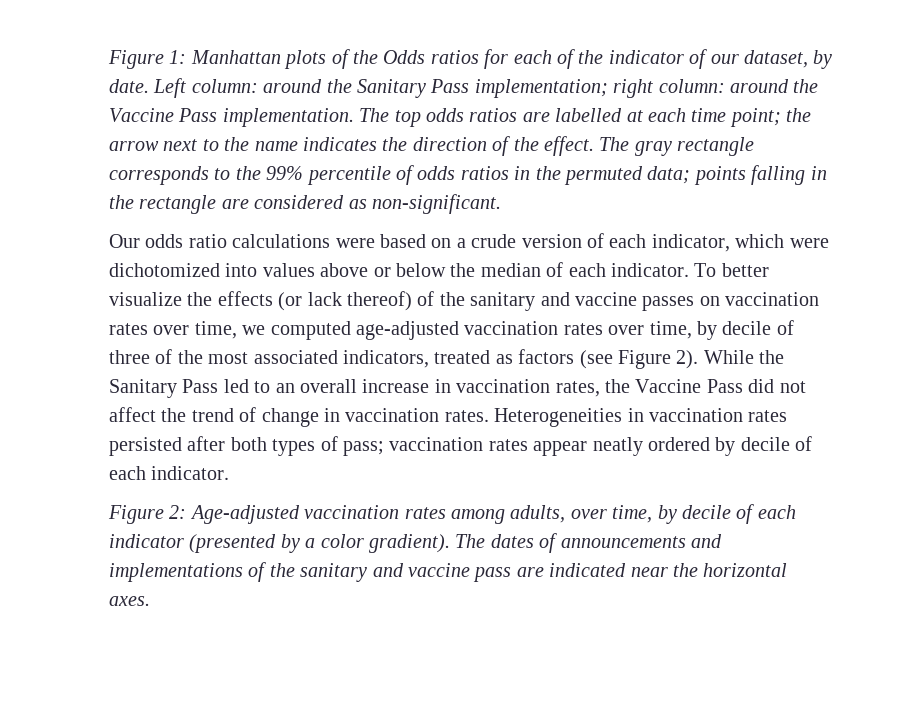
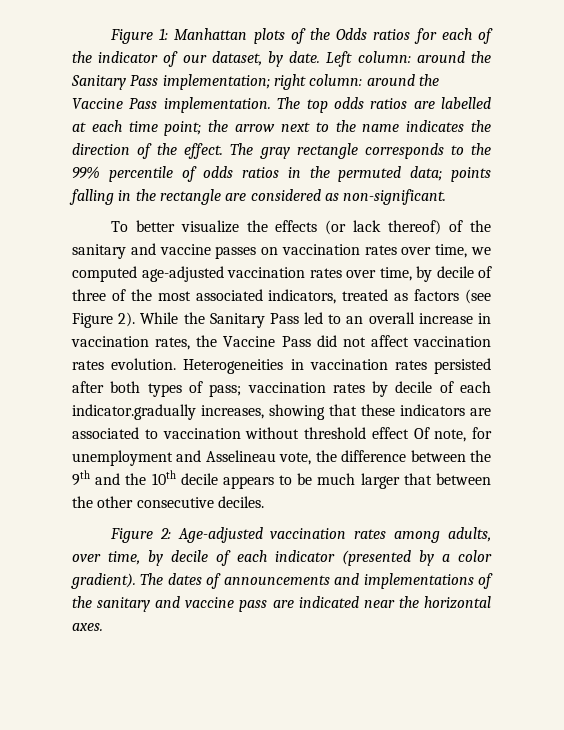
[109,233,829,252] [109,262,689,277] Our odds ratio calculations were based on a crude version of each indicator, which were dichotomized into values above or below the median of each indicator. -> (447, 197) none
[161,407,489,427] the trend of change in vaccination rates. -> [413,336,491,347] [72,358,177,370] vaccination rates evolution.
[533,436,813,456] [109,466,230,480] appear neatly ordered by decile of each indicator. -> [372,381,492,397] [72,404,491,420] [72,427,492,442] [72,450,491,466] [72,470,492,489] [72,496,264,508] by decile of each indicator.gradually increases, showing that these indicators are associated to vaccination without threshold effect Of note, for unemployment and Asselineau vote, the difference between the 9th and the 10th decile appears to be much larger that between the other consecutive deciles.

